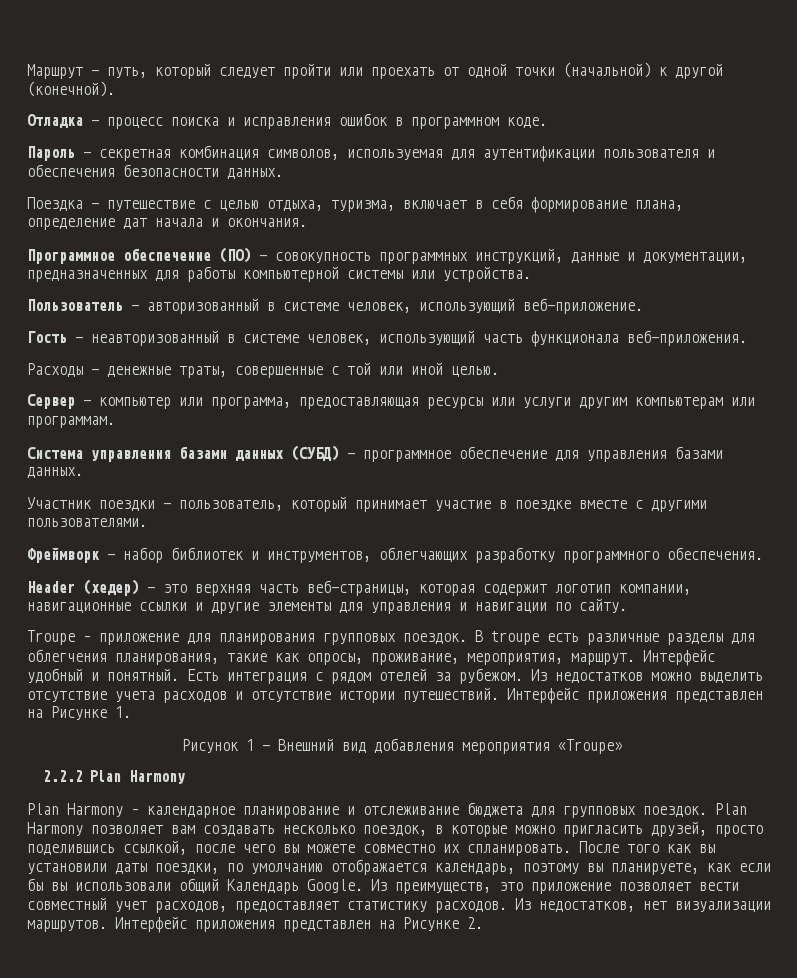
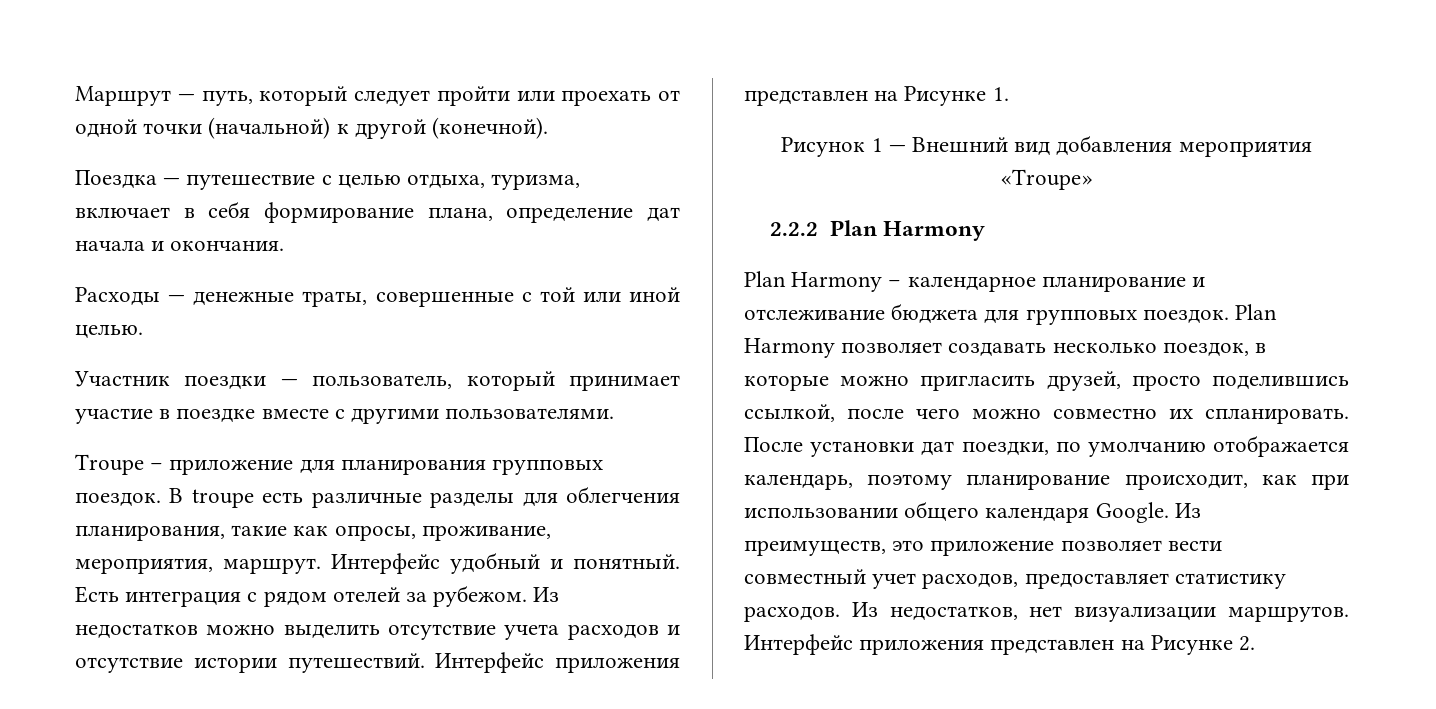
[27,113,547,129] [27,145,715,162] [27,164,283,179] // Отладка — процесс поиска и исправления ошибок в программном коде. // Пароль — секретная комбинация символов, используемая для аутентификации пользователя и обеспечения безопасности данных. -> (549, 128) none
[27,247,747,264] [27,266,531,282] [27,298,643,314] [27,330,747,347] // Программное обеспечение (ПО) — совокупность программных инструкций, данные и документации, предназначенных для работы компьютерной системы или устройства. // Пользователь — авторизованный в системе человек, использующий веб-приложение. // Гость — неавторизованный в системе человек, использующий часть функционала веб-приложения. -> (285, 246) none
[27,394,755,409] [27,416,115,428] [27,445,723,462] [27,467,83,478] // Сервер — компьютер или программа, предоставляющая ресурсы или услуги другим компьютерам или программам. // Система управления базами данных (СУБД) — программное обеспечение для управления базами данных. -> (143, 331) none
[27,547,763,563] [27,579,691,596] [27,598,627,614] // Фреймворк — набор библиотек и инструментов, облегчающих разработку программного обеспечения. // Header (хедер) — это верхняя часть веб-страницы, которая содержит логотип компании, навигационные ссылки и другие элементы для управления и навигации по сайту. -> (615, 413) none
[262,745,270,751] - -> [888,145,906,152] —
[171,825,195,834] вам -> (943, 347) none
[283,844,355,853] вы можете -> [972,409,1041,419] можно
[627,844,715,853] [27,863,147,875] того как вы установили даты -> [810,441,955,457] установки дат
[587,863,771,875] [27,878,299,894] вы планируете, как если бы вы использовали общий Календарь -> [966,474,1349,490] [744,501,1090,523] планирование происходит, как при использовании общего календаря

